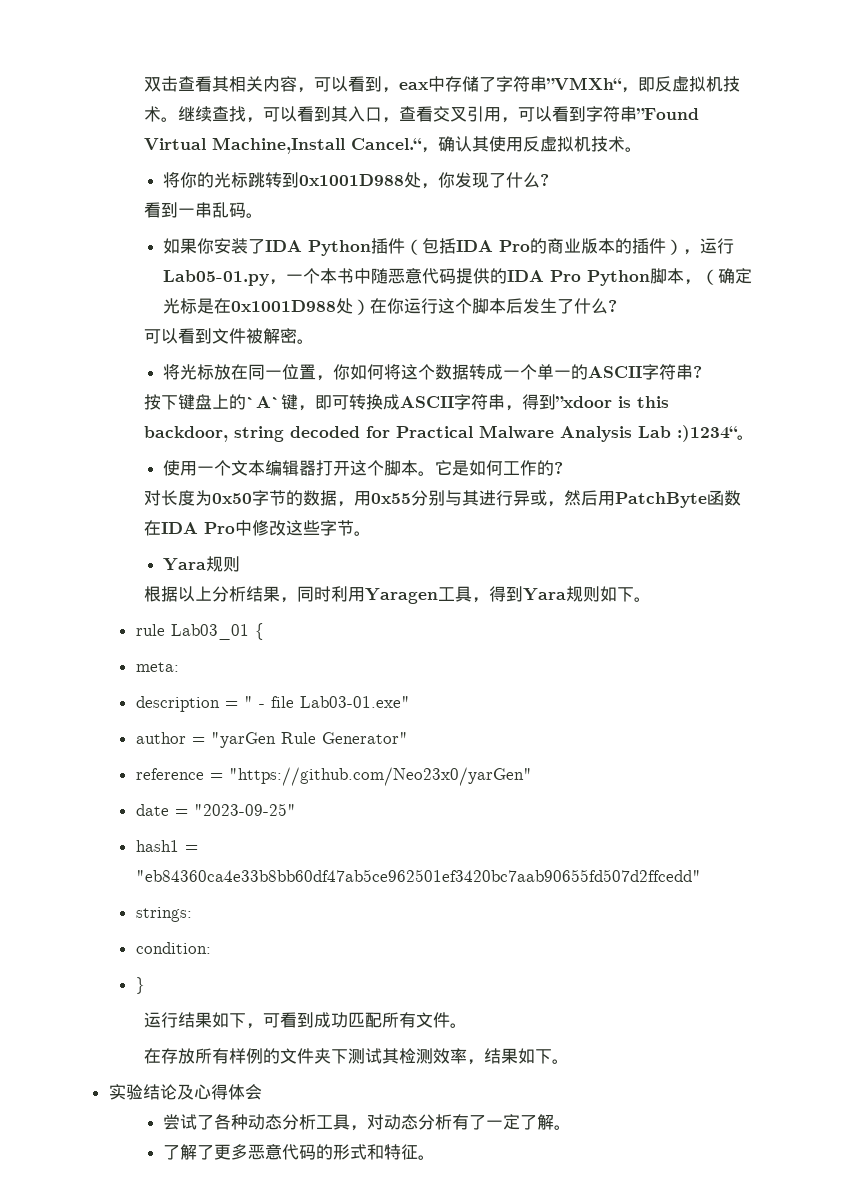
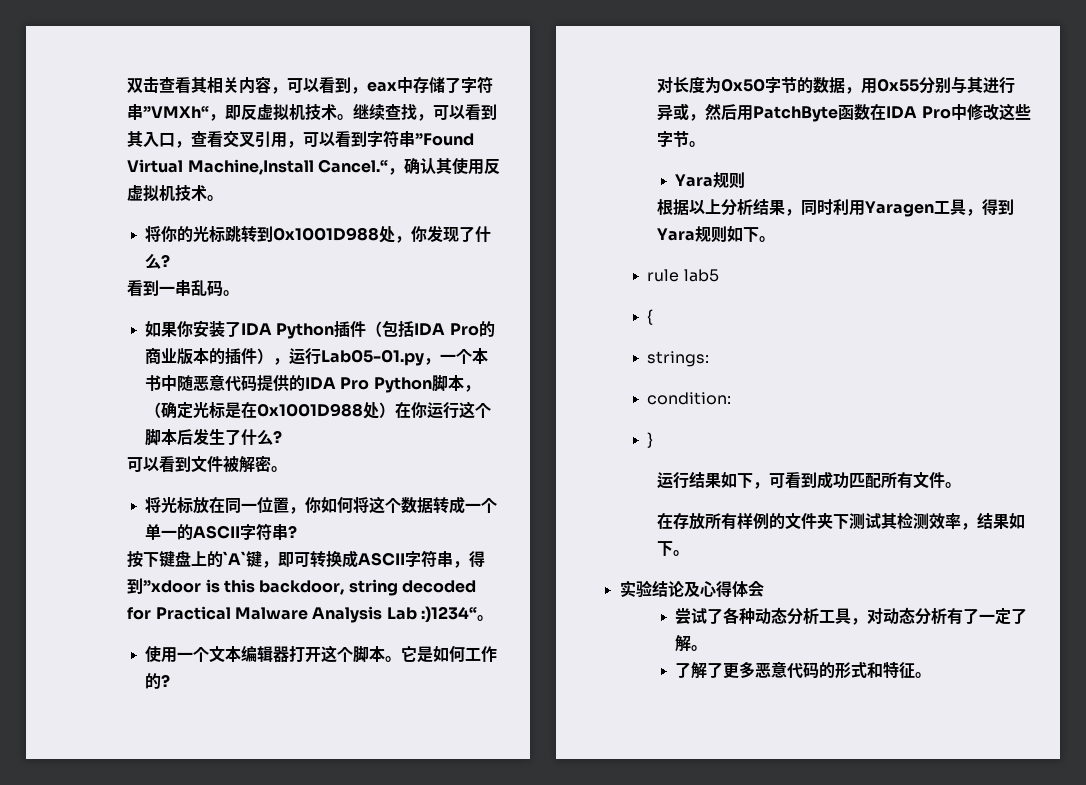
[170,624,249,640] Lab03_01 -> [683,269,719,282] lab5 //
[135,662,179,672] [135,696,410,712] [135,732,408,748] [135,767,532,786] [135,803,296,816] [135,840,198,852] [135,869,701,882] // meta: // description = " - file Lab03-01.exe" // author = "yarGen Rule Generator" // reference = "https://github.com/Neo23x0/yarGen" // date = "2023-09-25" // hash1 = "eb84360ca4e33b8bb60df47ab5ce962501ef3420bc7aab90655fd507d2ffcedd" -> (654, 317) none

